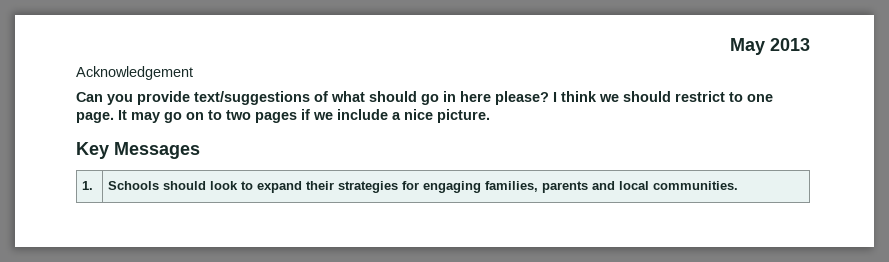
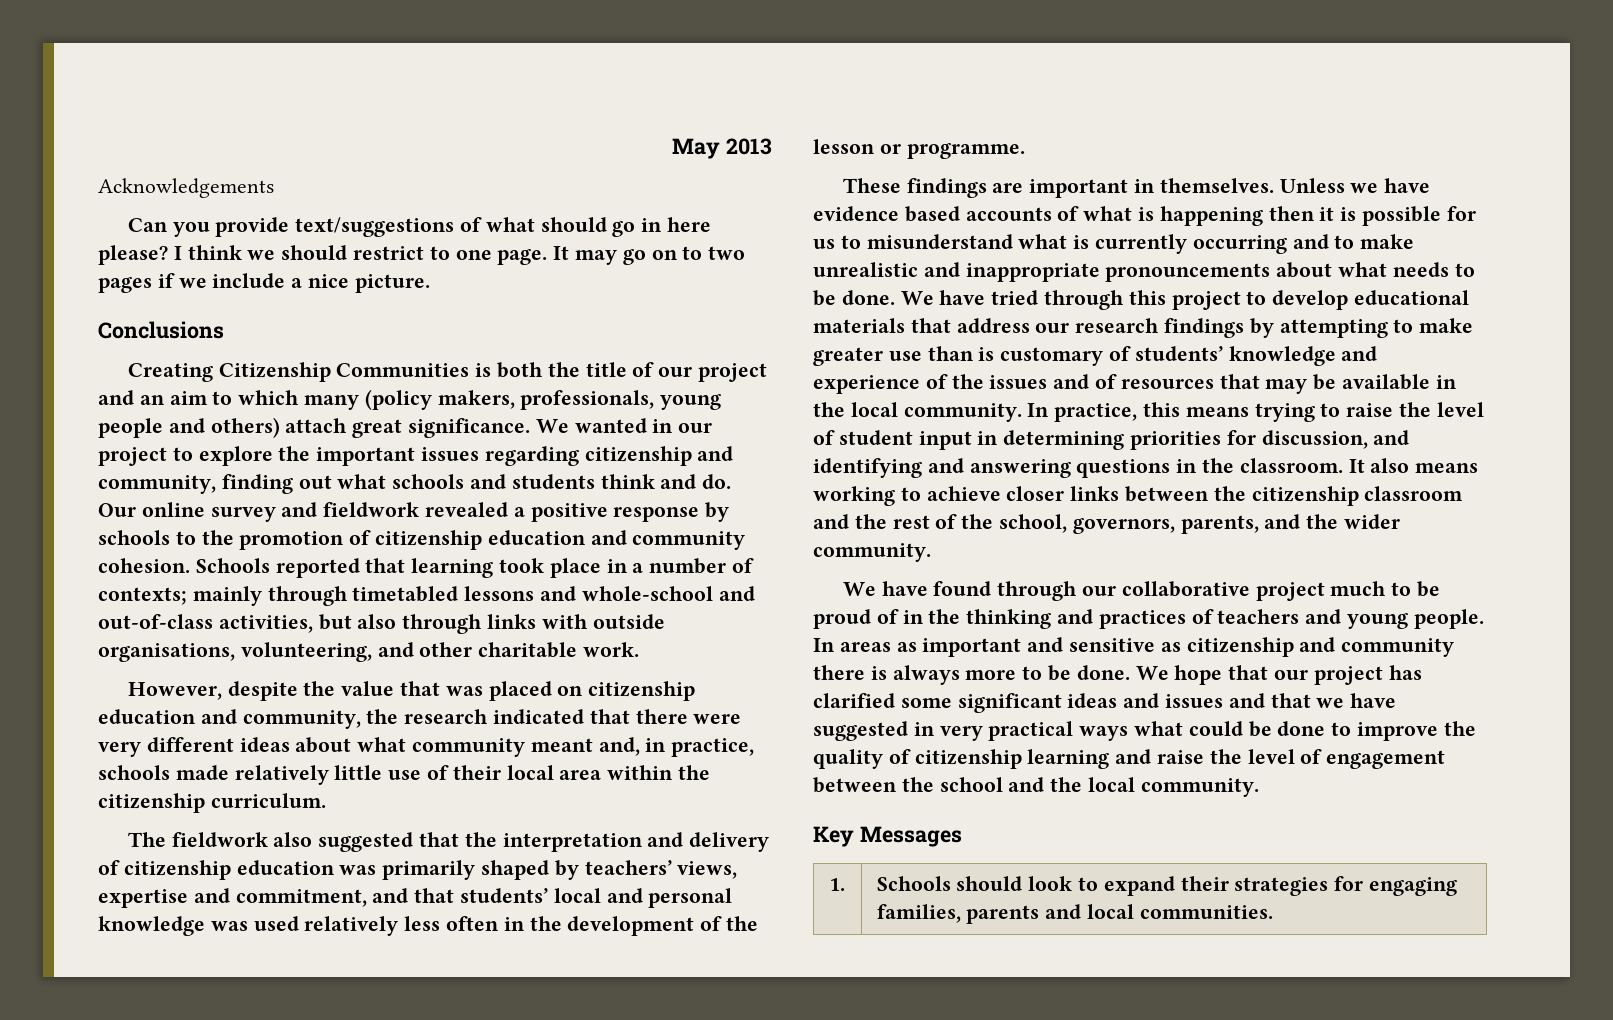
[76,66,193,80] Acknowledgement -> [98,178,274,198] Acknowledgements
(490, 116) none -> [98,321,224,339] [127,362,768,382] [98,389,722,410] [98,417,713,438] [98,446,734,466] [98,474,732,494] [98,502,730,522] [98,530,746,550] [98,558,755,578] [98,586,755,606] [98,614,665,634] [98,642,640,662] [127,681,696,701] [98,709,742,729] [98,737,755,757] [98,765,711,785] [98,793,326,813] [127,832,770,852] [98,860,738,880] [98,888,733,908] [98,916,759,936] [813,139,1025,159] [842,178,1431,198] [813,206,1476,226] [813,234,1415,254] [813,262,1475,282] [813,290,1470,310] [813,318,1474,338] [813,346,1378,366] [813,374,1457,394] [813,402,1484,422] [813,430,1410,450] [813,458,1479,478] [813,486,1464,506] [813,514,1401,534] [813,543,931,562] [842,581,1441,601] [813,609,1484,629] [813,637,1455,657] [813,665,1422,685] [813,693,1397,713] [813,721,1476,741] [813,749,1446,769] [813,777,1259,797] // Conclusions // Creating Citizenship Communities is both the title of our project and an aim to which many (policy makers, professionals, young people and others) attach great significance. We wanted in our project to explore the important issues regarding citizenship and community, finding out what schools and students think and do. Our online survey and fieldwork revealed a positive response by schools to the promotion of citizenship education and community cohesion. Schools reported that learning took place in a number of contexts; mainly through timetabled lessons and whole-school and out-of-class activities, but also through links with outside organisations, volunteering, and other charitable work. // However, despite the value that was placed on citizenship education and community, the research indicated that there were very different ideas about what community meant and, in practice, schools made relatively little use of their local area within the citizenship curriculum. // The fieldwork also suggested that the interpretation and delivery of citizenship education was primarily shaped by teachers’ views, expertise and commitment, and that students’ local and personal knowledge was used relatively less often in the development of the lesson or programme. // These findings are important in themselves. Unless we have evidence based accounts of what is happening then it is possible for us to misunderstand what is currently occurring and to make unrealistic and inappropriate pronouncements about what needs to be done. We have tried through this project to develop educational materials that address our research findings by attempting to make greater use than is customary of students’ knowledge and experience of the issues and of resources that may be available in the local community. In practice, this means trying to raise the level of student input in determining priorities for discussion, and identifying and answering questions in the classroom. It also means working to achieve closer links between the citizenship classroom and the rest of the school, governors, parents, and the wider community. // We have found through our collaborative project much to be proud of in the thinking and practices of teachers and young people. In areas as important and sensitive as citizenship and community there is always more to be done. We hope that our project has clarified some significant ideas and issues and that we have suggested in very practical ways what could be done to improve the quality of citizenship learning and raise the level of engagement between the school and the local community.

